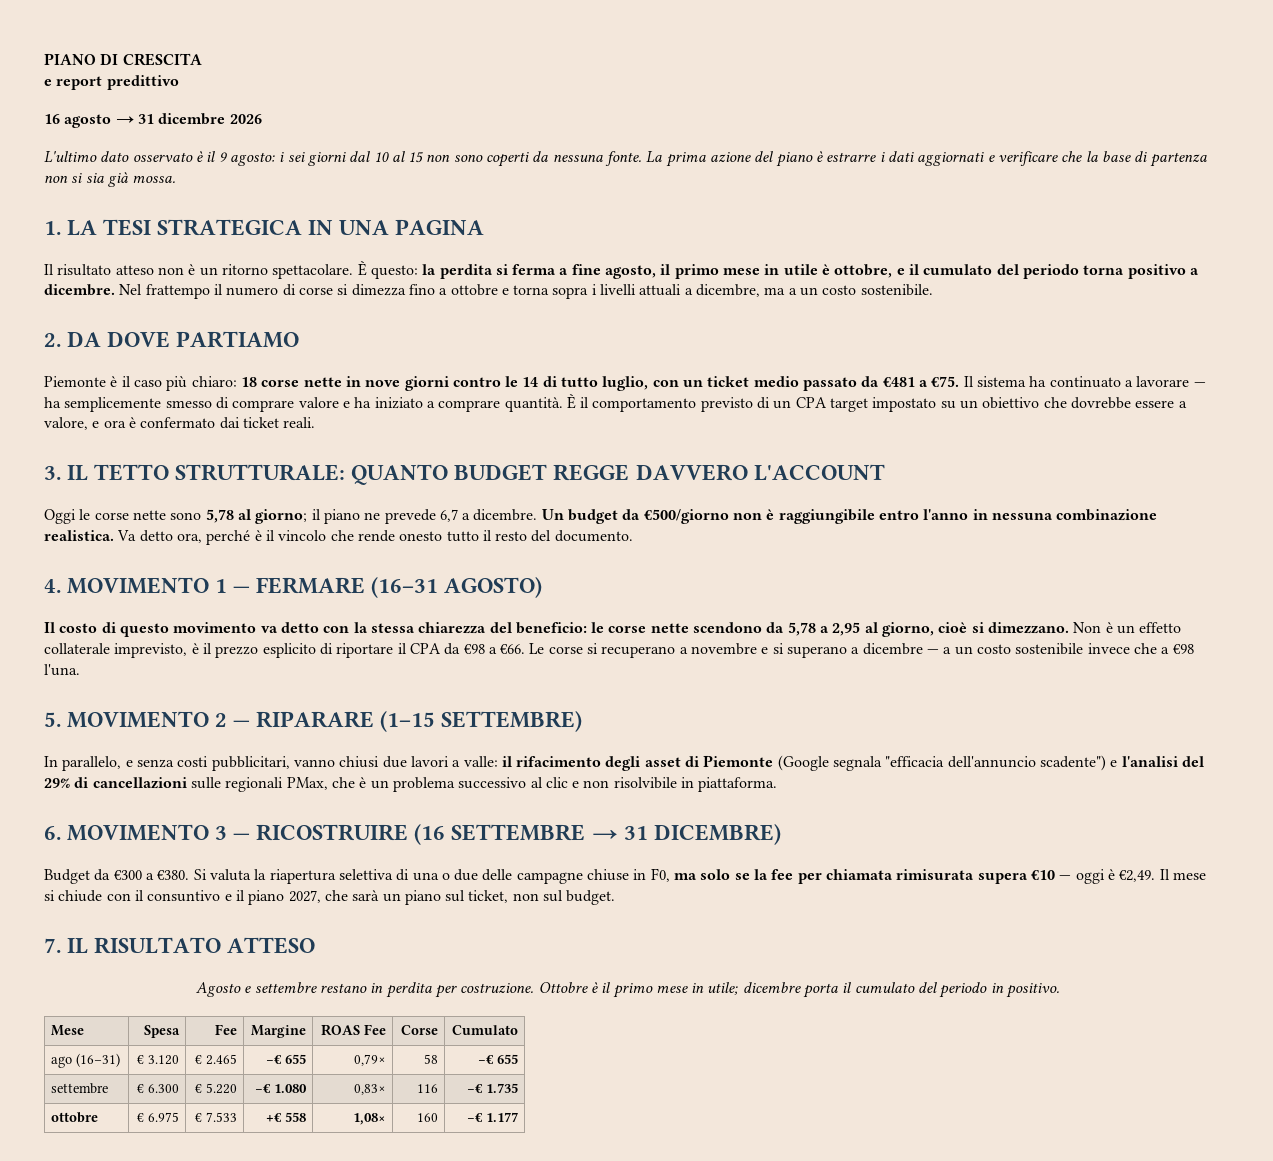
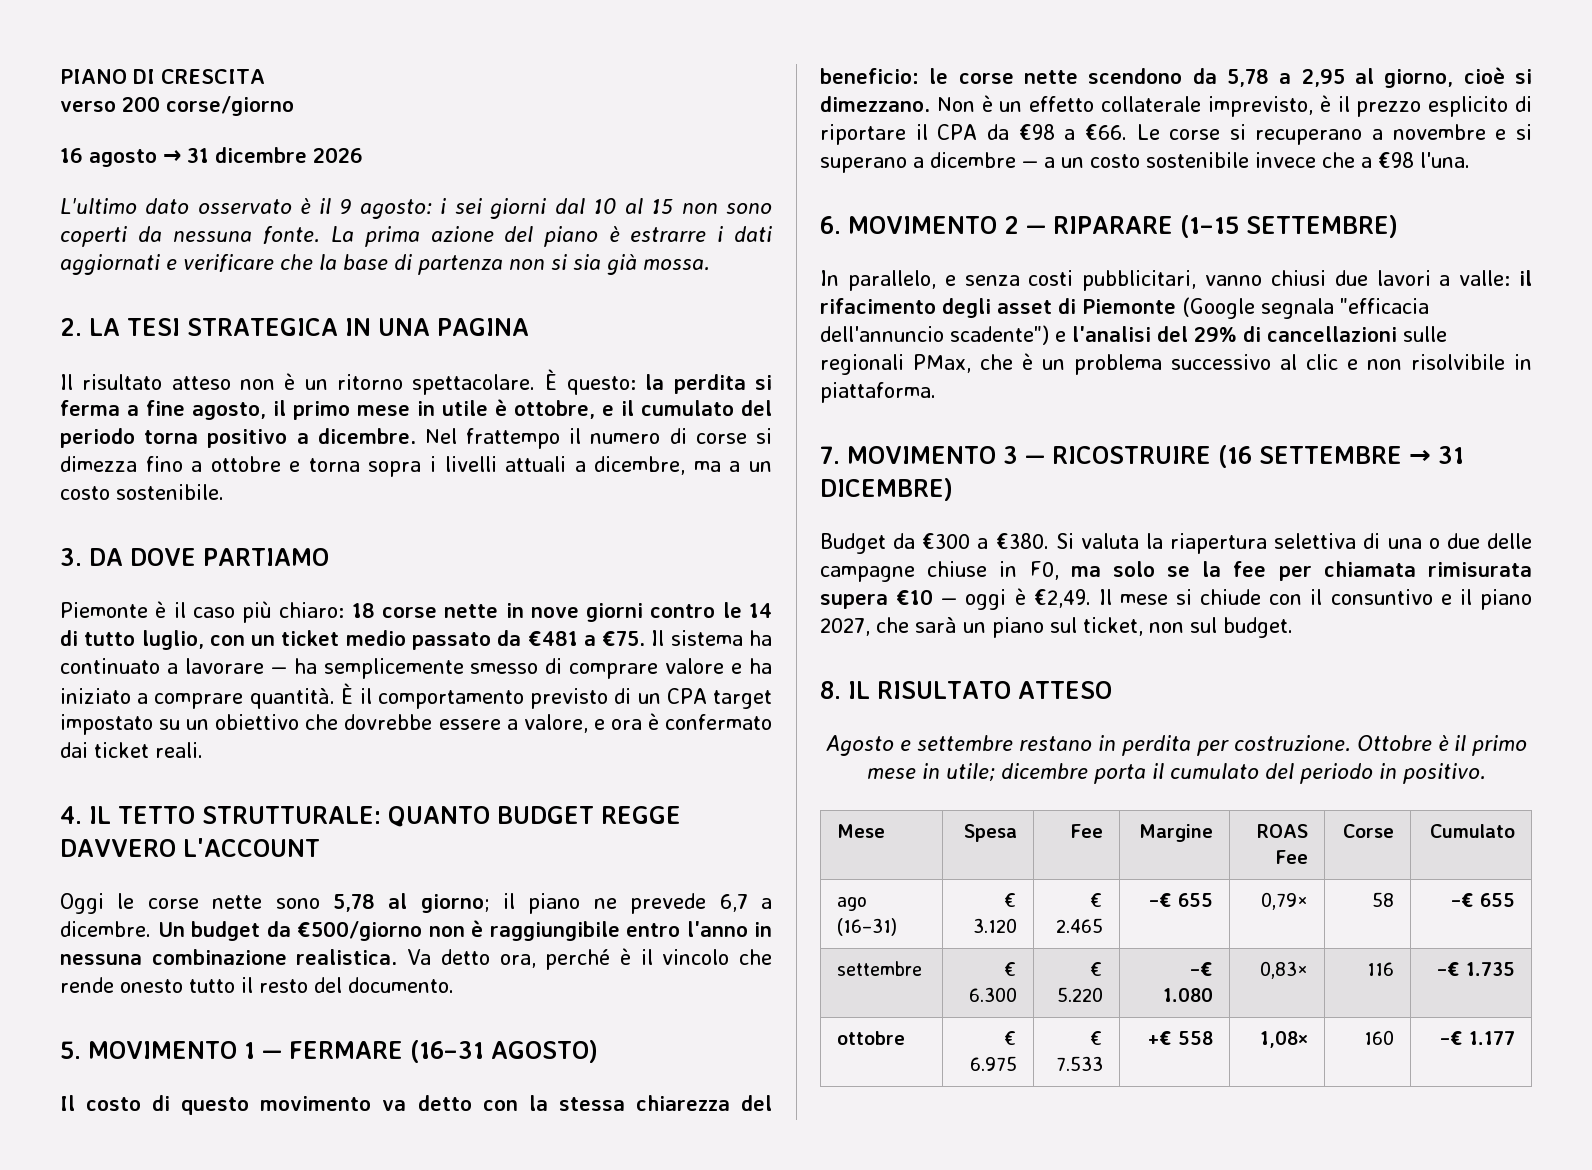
[44,75,179,90] e report predittivo -> [60,96,294,116] verso 200 corse/giorno
[44,221,61,235] 1. -> [60,318,82,336] 2.
[44,333,61,347] 2. -> [60,548,82,566] 3.
[44,466,61,480] 3. -> [60,806,82,824] 4.
[44,579,61,593] 4. -> [60,1041,81,1059] 5.
[44,712,61,727] 5. -> [820,216,841,234] 6.
[44,826,61,840] 6. -> [820,446,840,464] 7.
[44,938,61,953] 7. -> [820,681,841,699] 8.

